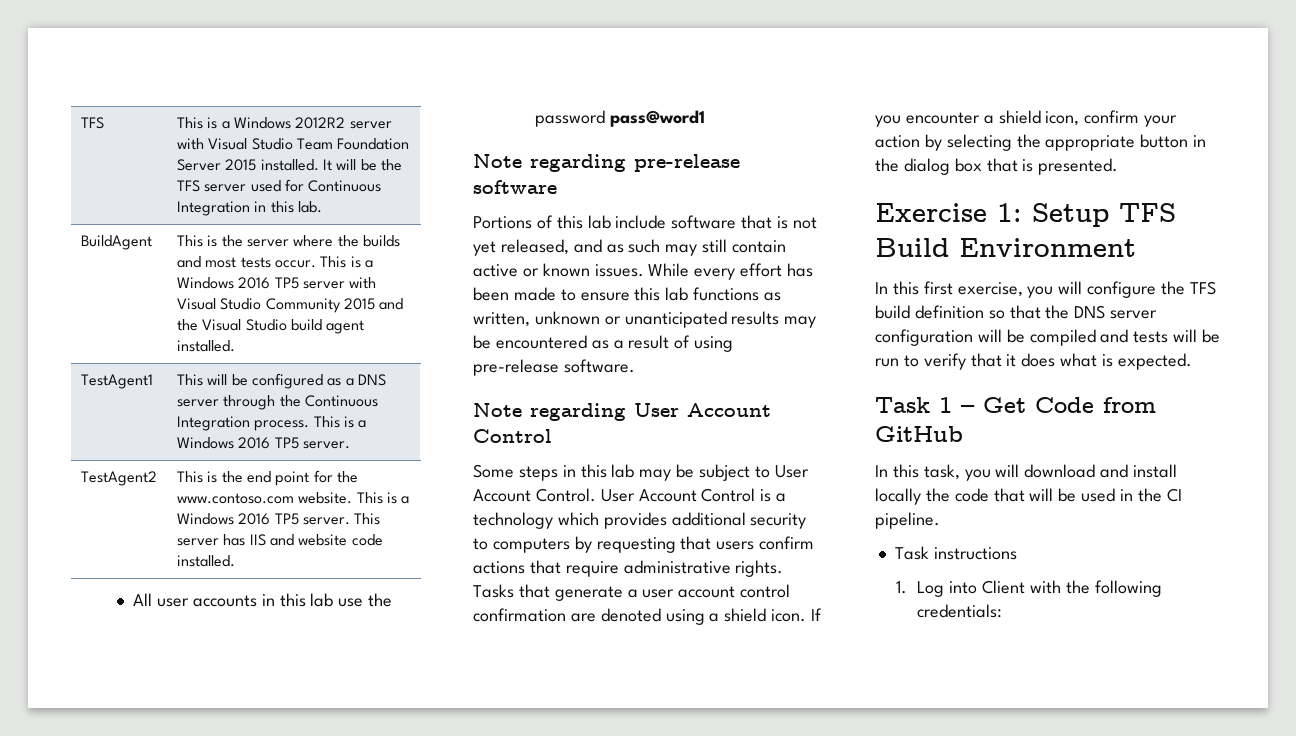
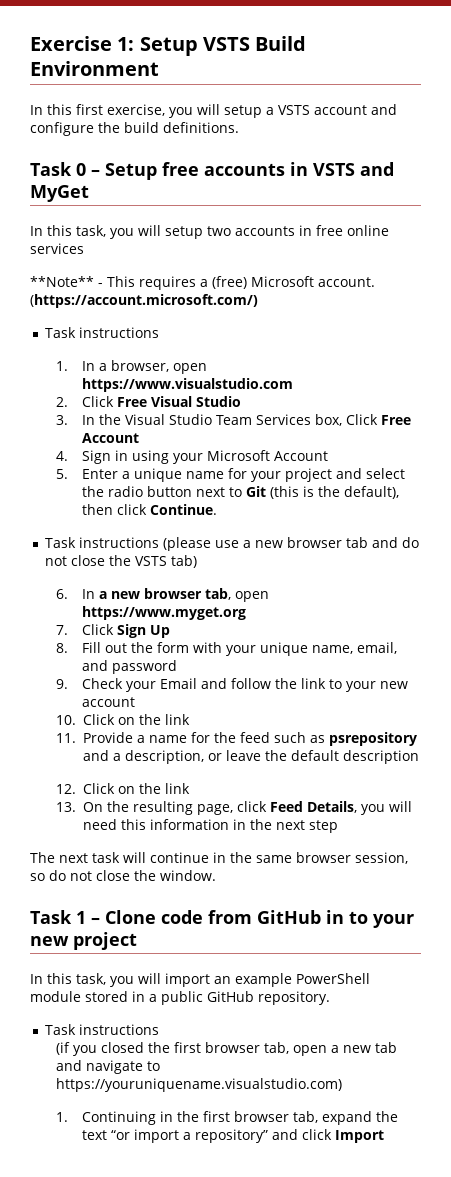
[80,117,104,129] [176,117,392,129] [176,138,410,150] [176,159,402,171] [176,179,382,192] [176,201,322,216] [80,235,152,250] [176,235,400,247] [176,256,373,268] [176,277,377,289] [176,298,404,313] [176,319,365,334] [176,340,235,352] [80,374,153,389] [176,373,386,389] [176,395,378,410] [176,416,367,431] [176,437,350,449] [80,471,157,486] [176,470,358,486] [176,492,410,504] [176,513,381,525] [176,534,383,546] [176,555,235,567] [133,593,393,607] [535,110,705,127] [473,154,740,172] [473,180,557,194] [473,215,817,229] [473,239,787,256] [473,263,814,280] [473,287,782,301] [473,311,817,328] [473,335,734,352] [473,359,635,376] [473,403,771,421] [473,429,552,443] [473,464,809,481] [473,488,787,502] [473,512,807,529] [473,536,815,553] [473,560,784,577] [473,584,791,601] [473,608,823,625] [875,110,1178,127] [875,134,1207,151] [875,158,1119,175] TFS | This is a Windows 2012R2 server with Visual Studio Team Foundation Server 2015 installed. It will be the TFS server used for Continuous Integration in this lab. // BuildAgent | This is the server where the builds and most tests occur. This is a Windows 2016 TP5 server with Visual Studio Community 2015 and the Visual Studio build agent installed. // TestAgent1 | This will be configured as a DNS server through the Continuous Integration process. This is a Windows 2016 TP5 server. // TestAgent2 | This is the end point for the www.contoso.com website. This is a Windows 2016 TP5 server. This server has IIS and website code installed. // All user accounts in this lab use the password pass@word1 // Note regarding pre-release software // Portions of this lab include software that is not yet released, and as such may still contain active or known issues. While every effort has been made to ensure this lab functions as written, unknown or unanticipated results may be encountered as a result of using pre-release software. // Note regarding User Account Control // Some steps in this lab may be subject to User Account Control. User Account Control is a technology which provides additional security to computers by requesting that users confirm actions that require administrative rights. Tasks that generate a user account control confirmation are denoted using a shield icon. If you encounter a shield icon, confirm your action by selecting the appropriate button in the dialog box that is presented. // -> (30, 43) none
[1119,203,1176,222] TFS -> [202,37,250,51] VSTS
[1087,281,1216,298] [875,305,1158,319] [875,329,1221,346] [875,353,1192,370] [875,397,1156,413] [875,426,963,442] [875,464,1178,481] [875,488,1182,505] [875,512,940,529] [894,546,1017,560] [896,580,1162,597] [917,604,1003,618] configure the TFS build definition so that the DNS server configuration will be compiled and tests will be run to verify that it does what is expected. // Task 1 – Get Code from GitHub // In this task, you will download and install locally the code that will be used in the CI pipeline. // Task instructions // 1. Log into Client with the following credentials: -> [224,104,397,118] [30,122,239,136] [30,162,394,180] [30,185,89,202] [30,225,389,239] [30,243,84,254] [30,276,375,290] [30,294,258,308] [45,327,160,338] [55,360,207,374] [81,378,293,392] [55,396,241,407] [55,414,412,426] [81,433,139,443] [55,450,328,464] [55,468,405,482] [81,486,399,499] [81,504,217,515] [45,537,420,551] [45,555,198,568] [55,588,269,602] [81,606,246,620] [55,624,170,638] [55,642,397,656] [81,660,177,674] [55,678,408,692] [81,697,135,707] [55,714,190,725] [55,732,417,746] [82,750,419,764] [55,783,190,794] [55,801,412,815] [82,819,338,833] [30,852,408,864] [30,870,216,881] [30,910,414,928] [30,932,137,950] [30,973,370,987] [30,991,330,1005] [45,1024,160,1035] [55,1042,397,1056] [55,1060,160,1074] [55,1078,342,1092] [55,1111,398,1125] [81,1129,384,1143] setup a VSTS account and configure the build definitions. // Task 0 – Setup free accounts in VSTS and MyGet // In this task, you will setup two accounts in free online services // **Note** - This requires a (free) Microsoft account. (https://account.microsoft.com/) // Task instructions // 1. In a browser, open https://www.visualstudio.com // 2. Click Free Visual Studio // 3. In the Visual Studio Team Services box, Click Free Account // 4. Sign in using your Microsoft Account // 5. Enter a unique name for your project and select the radio button next to Git (this is the default), then click Continue. // Task instructions (please use a new browser tab and do not close the VSTS tab) // 6. In a new browser tab, open https://www.myget.org // 7. Click Sign Up // 8. Fill out the form with your unique name, email, and password // 9. Check your Email and follow the link to your new account // 10. Click on the link // 11. Provide a name for the feed such as psrepository and a description, or leave the default description // 12. Click on the link // 13. On the resulting page, click Feed Details, you will need this information in the next step // The next task will continue in the same browser session, so do not close the window. // Task 1 – Clone code from GitHub in to your new project // In this task, you will import an example PowerShell module stored in a public GitHub repository. // Task instructions // (if you closed the first browser tab, open a new tab and navigate to https://youruniquename.visualstudio.com) // 1. Continuing in the first browser tab, expand the text “or import a repository” and click Import

